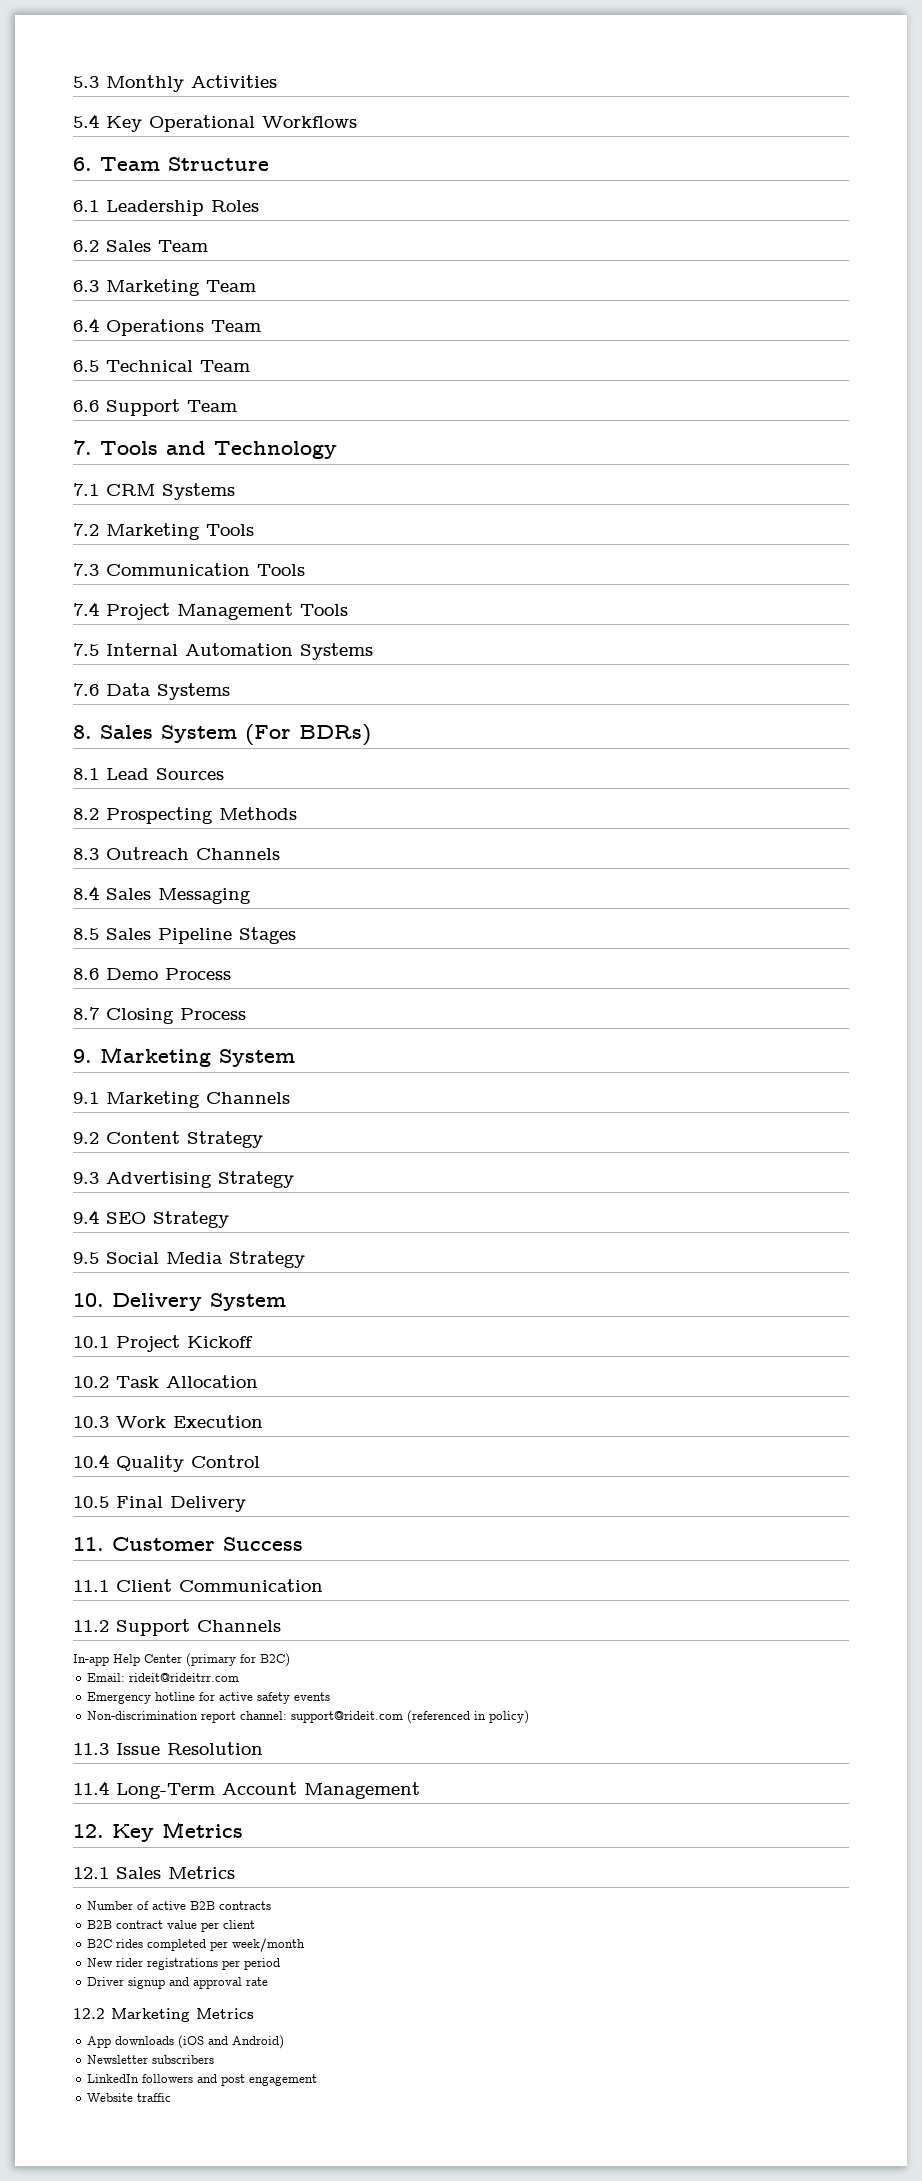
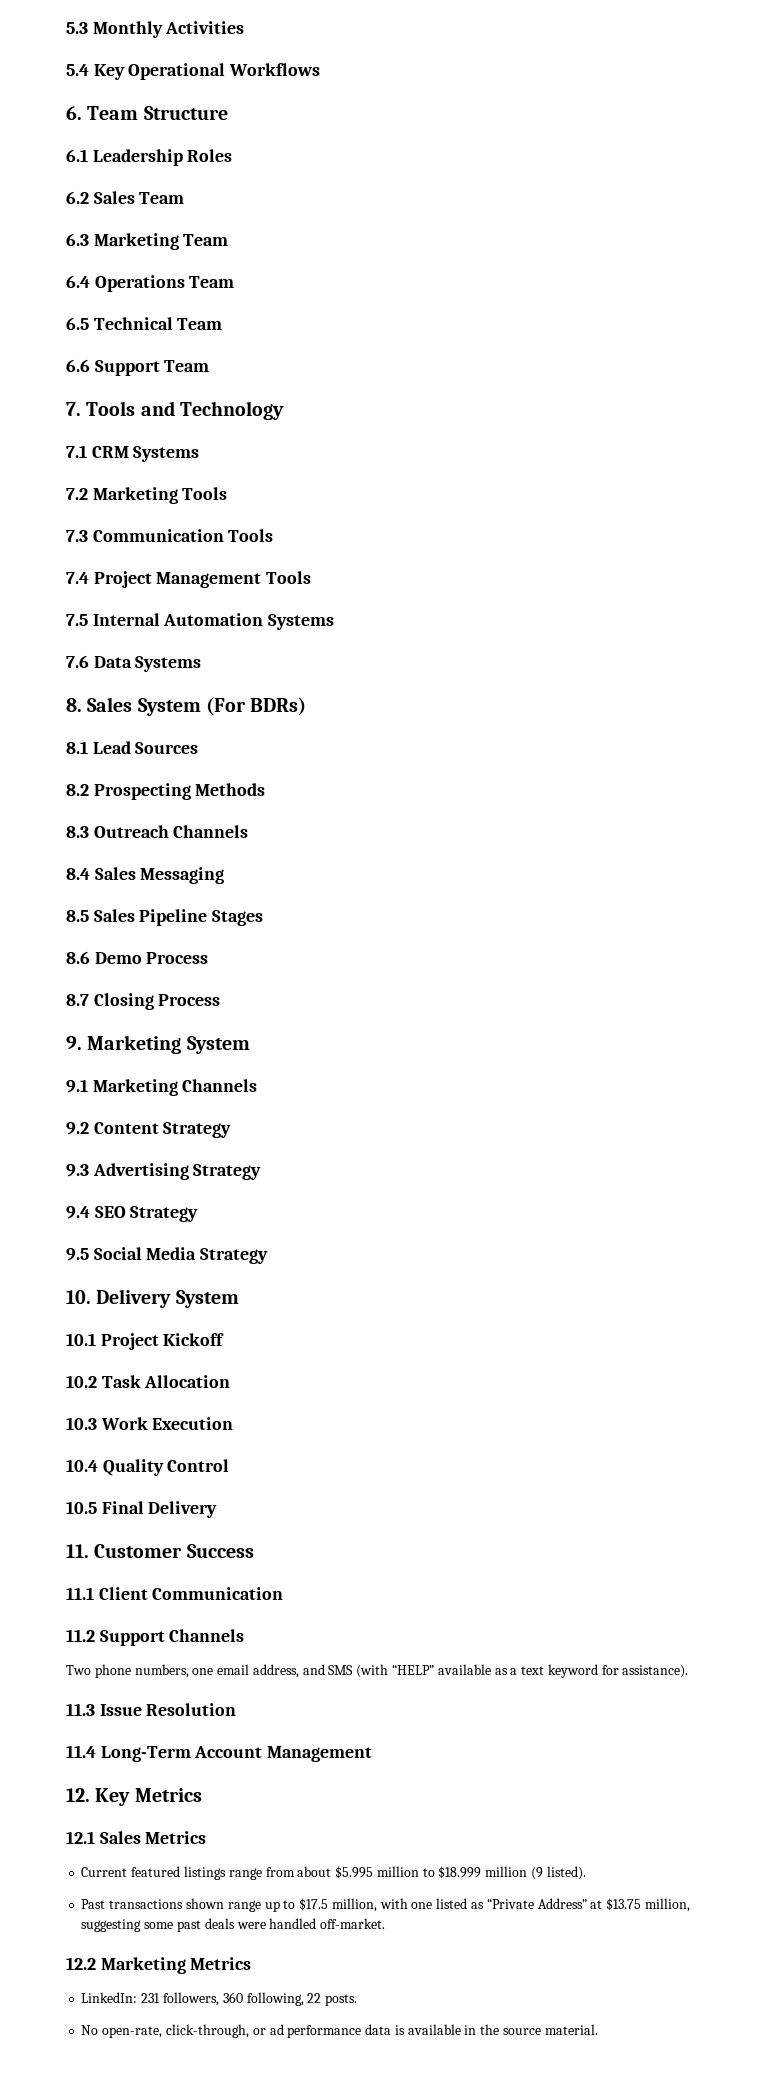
[73,1653,290,1667] [87,1673,240,1682] [87,1692,331,1704] [87,1710,530,1724] In-app Help Center (primary for B2C) // Email: rideit@rideitrr.com // Emergency hotline for active safety events // Non-discrimination report channel: support@rideit.com (referenced in policy) -> [66,1664,689,1678] Two phone numbers, one email address, and SMS (with “HELP” available as a text keyword for assistance).
[87,1901,272,1910] [87,1920,256,1932] [87,1938,306,1952] [87,1958,281,1970] [87,1977,269,1989] [73,2008,254,2022] [87,2035,285,2049] [87,2055,215,2064] [87,2074,318,2086] [87,2093,172,2102] Number of active B2B contracts // B2B contract value per client // B2C rides completed per week/month // New rider registrations per period // Driver signup and approval rate // 12.2 Marketing Metrics // App downloads (iOS and Android) // Newsletter subscribers // LinkedIn followers and post engagement // Website traffic -> [81,1866,586,1880] [81,1898,690,1912] [81,1918,386,1932] [66,1957,252,1974] [81,1992,358,2006] [81,2024,598,2038] Current featured listings range from about $5.995 million to $18.999 million (9 listed). // Past transactions shown range up to $17.5 million, with one listed as “Private Address” at $13.75 million, suggesting some past deals were handled off-market. // 12.2 Marketing Metrics // LinkedIn: 231 followers, 360 following, 22 posts. // No open-rate, click-through, or ad performance data is available in the source material.

